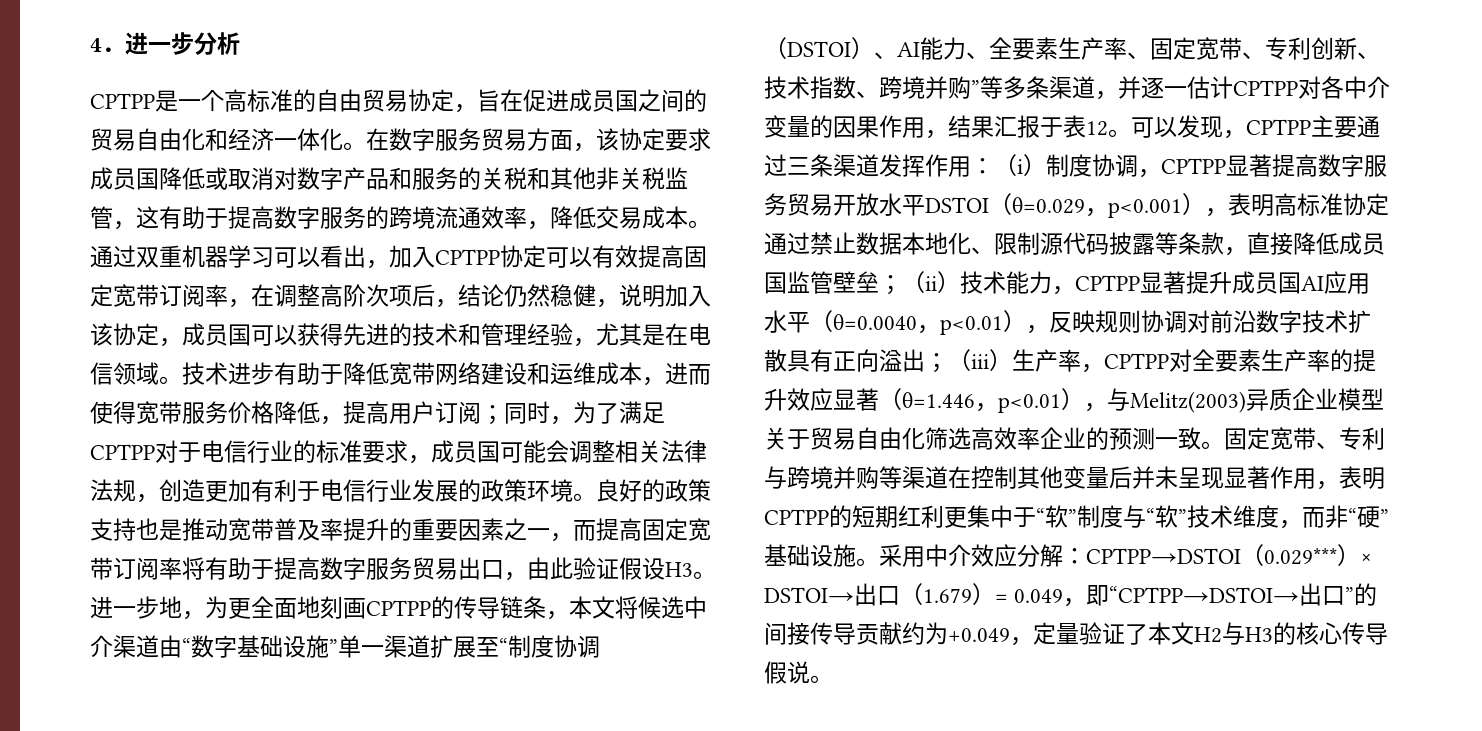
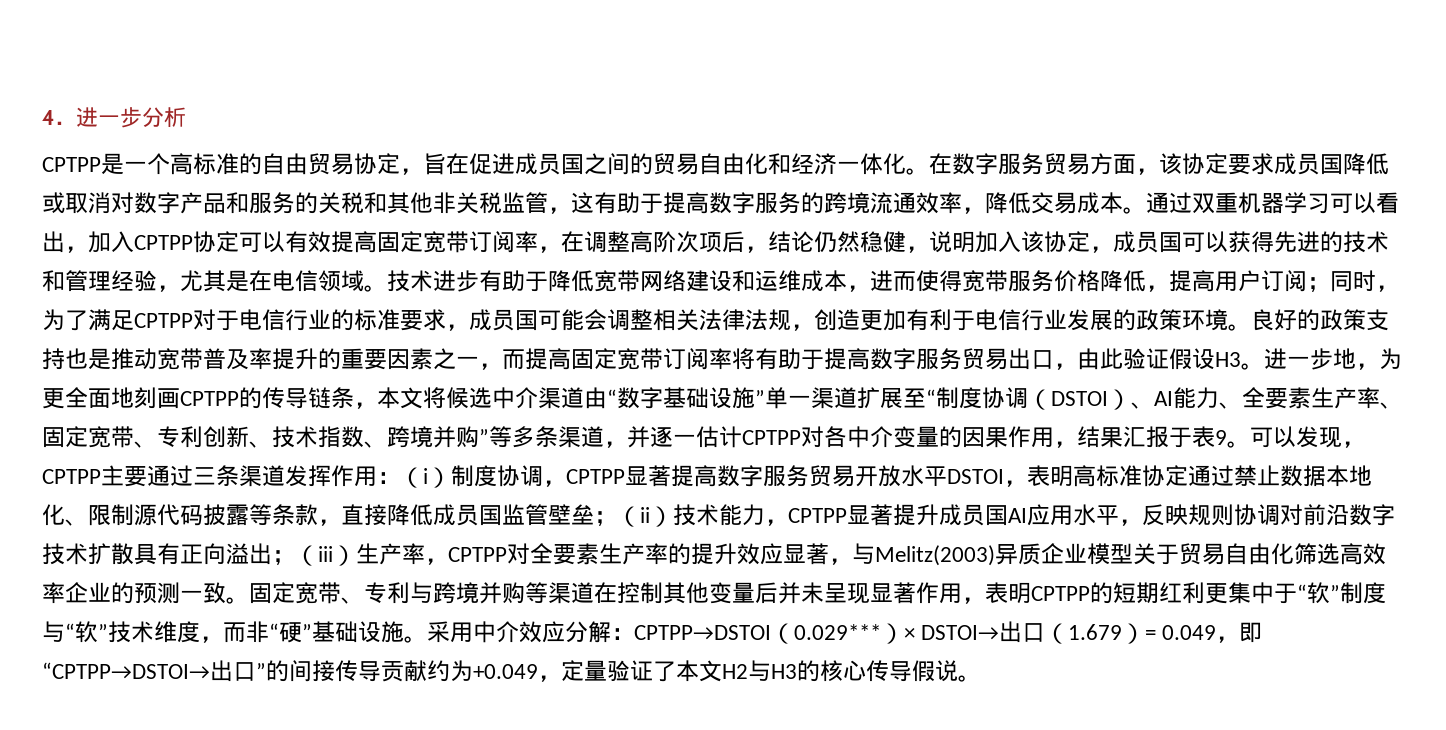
[1086,121,1108,136] 12 -> [1215,430,1227,445] 9
[989,193,1205,218] （θ=0.029，p<0.001） -> (1004, 476) none
[810,310,1026,335] （θ=0.0040，p<0.01） -> (1119, 515) none
[879,388,1084,413] （θ=1.446，p<0.01） -> (829, 554) none

